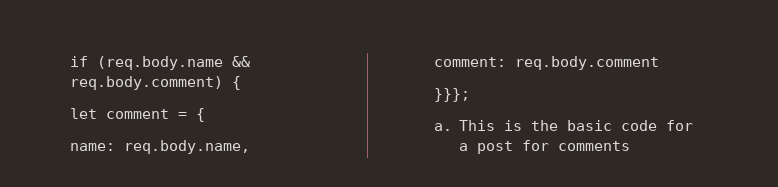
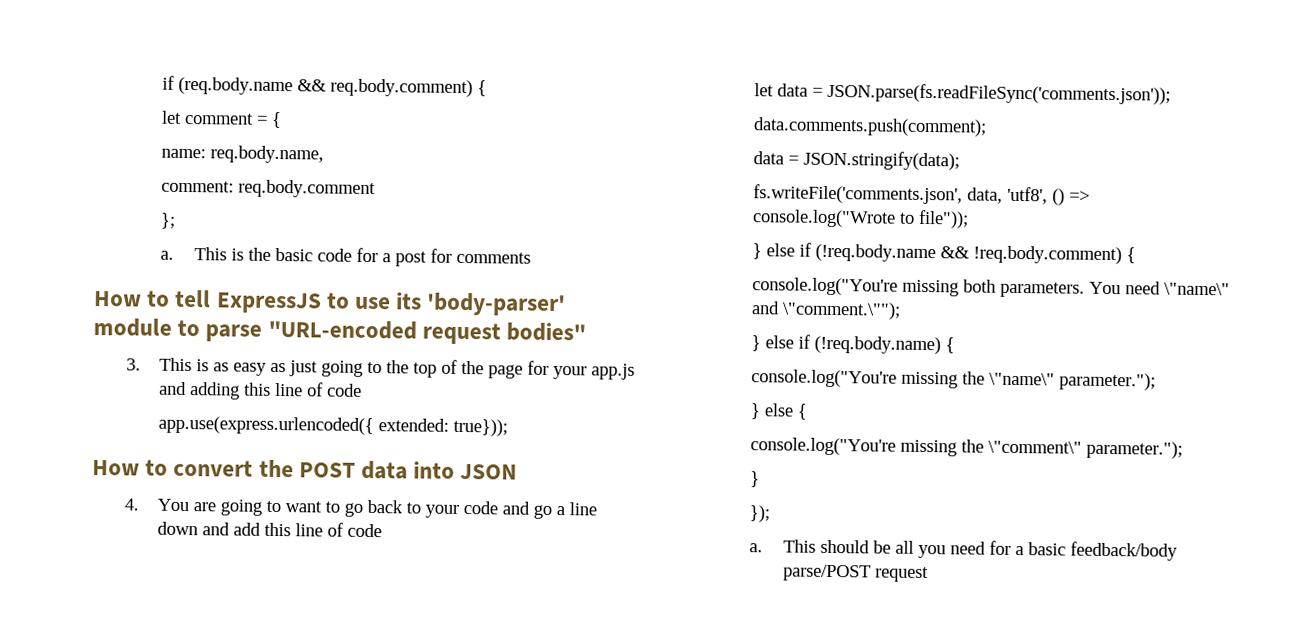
[434,88,471,102] }}}; -> [160,212,177,229] };
(631, 146) none -> [94,289,567,317] [93,318,587,345] [126,357,636,380] [159,381,363,400] [158,415,509,437] [92,459,518,480] [124,498,598,519] [157,521,383,538] [754,82,1172,105] [753,117,988,137] [753,150,961,171] [753,184,1091,206] [752,209,970,229] [752,242,1137,265] [752,277,1231,298] [751,301,902,320] [751,334,956,355] [751,369,1157,391] [750,403,809,420] [750,437,1184,459] [750,471,761,488] [749,505,771,523] [749,539,1178,561] [782,564,929,583] // How to tell ExpressJS to use its 'body-parser' module to parse "URL-encoded request bodies" // 3. This is as easy as just going to the top of the page for your app.js and adding this line of code // app.use(express.urlencoded({ extended: true})); // How to convert the POST data into JSON // 4. You are going to want to go back to your code and go a line down and add this line of code // let data = JSON.parse(fs.readFileSync('comments.json')); // data.comments.push(comment); // data = JSON.stringify(data); // fs.writeFile('comments.json', data, 'utf8', () => console.log("Wrote to file")); // } else if (!req.body.name && !req.body.comment) { // console.log("You're missing both parameters. You need \"name\" and \"comment.\""); // } else if (!req.body.name) { // console.log("You're missing the \"name\" parameter."); // } else { // console.log("You're missing the \"comment\" parameter."); // } // }); // a. This should be all you need for a basic feedback/body parse/POST request

